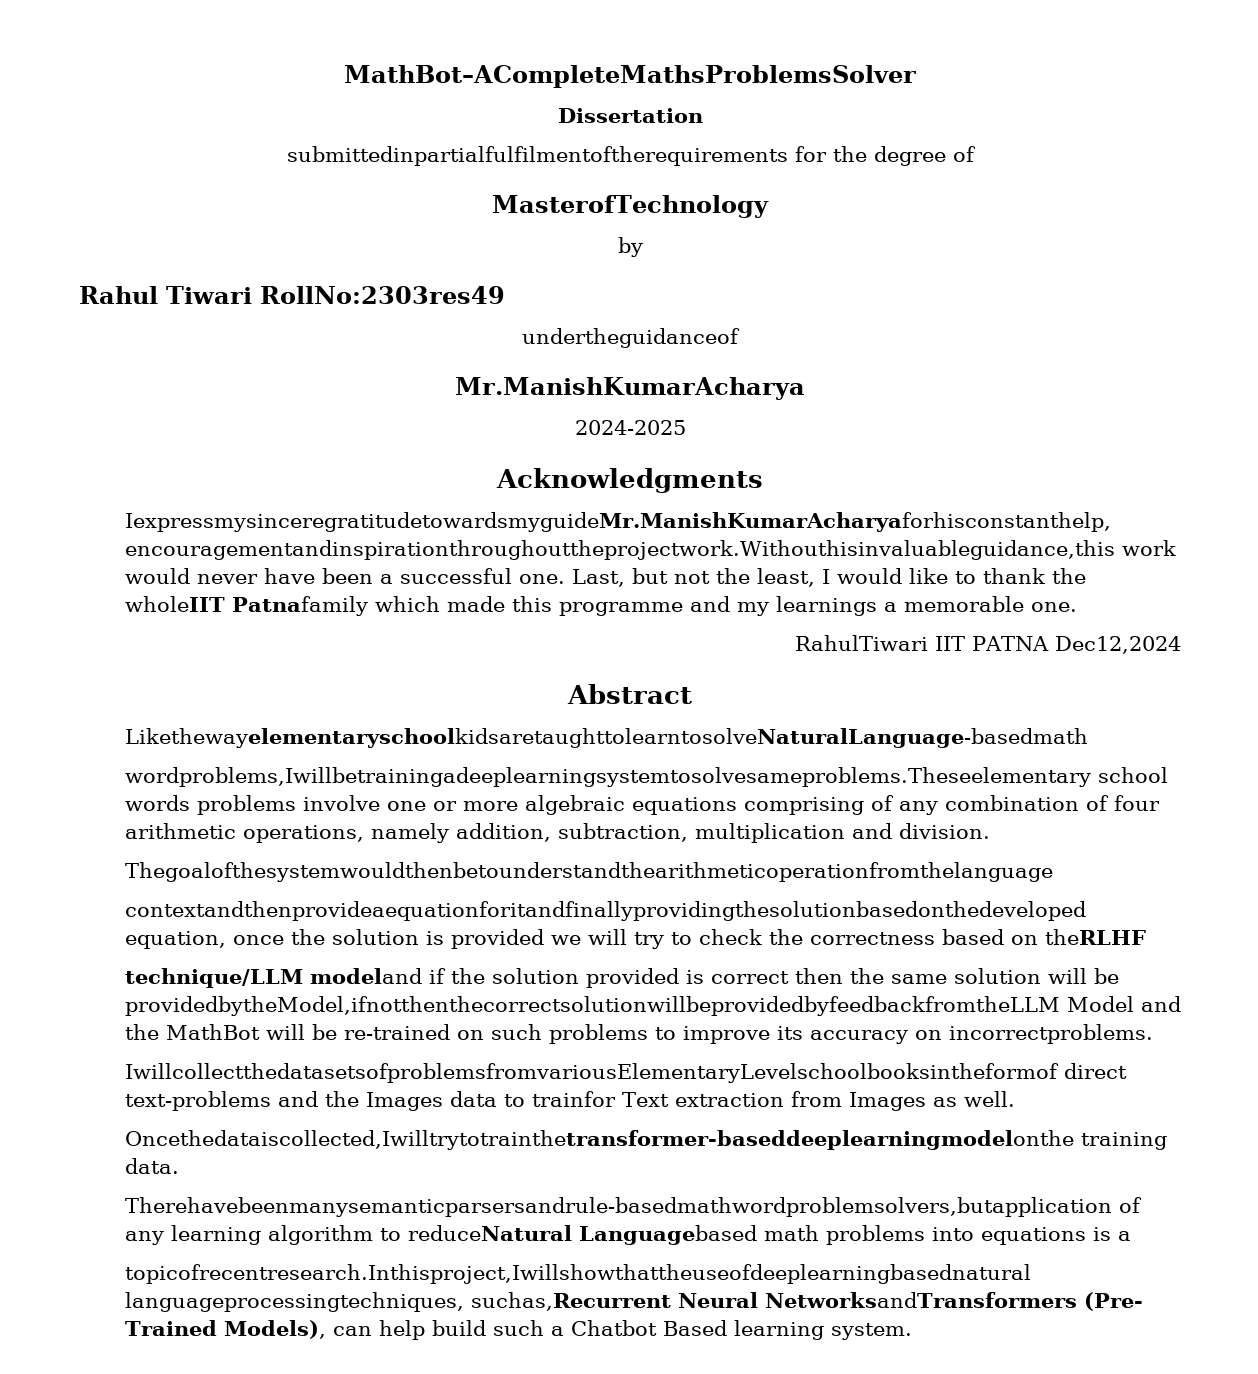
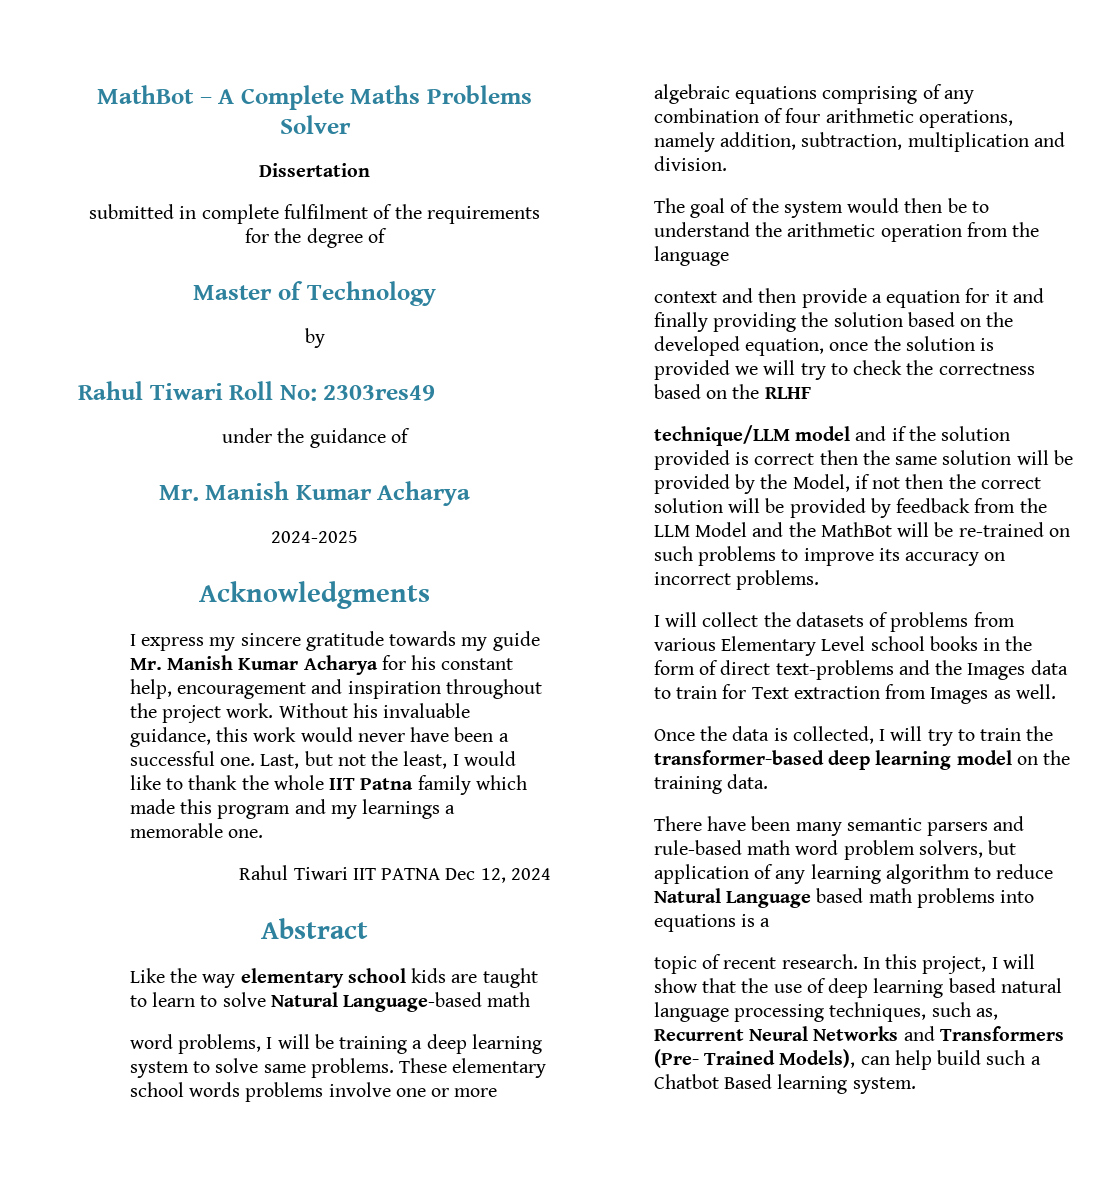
[344,65,916,88] [557,108,703,123] [286,146,788,166] MathBot–ACompleteMathsProblemsSolver // Dissertation // submittedinpartialfulfilmentoftherequirements -> [96,85,533,110] [279,115,351,134] [259,163,370,177] [89,204,540,224] MathBot – A Complete Maths Problems Solver // Dissertation // submitted in complete fulfilment of the requirements
[492,195,770,218] MasterofTechnology -> [193,281,436,306] Master of Technology
[260,286,506,304] [522,328,740,348] [455,377,806,400] [574,420,686,435] [496,468,763,493] [124,512,1111,532] [124,540,1115,560] RollNo:2303res49 // undertheguidanceof // Mr.ManishKumarAcharya // 2024-2025 // Acknowledgments // IexpressmysinceregratitudetowardsmyguideMr.ManishKumarAcharyaforhisconstanthelp, encouragementandinspirationthroughouttheprojectwork.Withouthisinvaluableguidance,this -> [229,381,436,401] [222,428,410,448] [158,481,471,506] [271,531,358,543] [199,581,430,609] [129,631,540,651] [129,655,514,675] [129,679,542,699] [129,703,471,723] [129,727,248,747] Roll No: 2303res49 // under the guidance of // Mr. Manish Kumar Acharya // 2024-2025 // Acknowledgments // I express my sincere gratitude towards my guide Mr. Manish Kumar Acharya for his constant help, encouragement and inspiration throughout the project work. Without his invaluable guidance, this
[124,596,368,616] wholeIIT Patnafamily -> [273,775,471,795] whole IIT Patna family
[558,602,683,616] programme -> [217,805,291,819] program
[795,635,1181,654] [567,684,692,704] [124,728,1088,748] [124,767,1091,787] RahulTiwari IIT PATNA Dec12,2024 // Abstract // LikethewayelementaryschoolkidsaretaughttolearntosolveNaturalLanguage-basedmath // wordproblems,Iwillbetrainingadeeplearningsystemtosolvesameproblems.Theseelementary -> [239,865,551,883] [261,918,368,939] [129,968,538,988] [129,992,531,1012] [129,1034,542,1054] [129,1058,547,1078] Rahul Tiwari IIT PATNA Dec 12, 2024 // Abstract // Like the way elementary school kids are taught to learn to solve Natural Language-based math // word problems, I will be training a deep learning system to solve same problems. These elementary
[124,862,1053,882] [124,901,1086,921] Thegoalofthesystemwouldthenbetounderstandthearithmeticoperationfromthelanguage // contextandthenprovideaequationforitandfinallyprovidingthesolutionbasedonthedeveloped -> [653,198,989,218] [653,222,1040,242] [653,246,729,266] [653,288,1044,308] [653,312,1014,332] [653,336,740,356] The goal of the system would then be to understand the arithmetic operation from the language // context and then provide a equation for it and finally providing the solution based on the developed
[1044,929,1146,945] theRLHF -> [732,384,811,399] the RLHF
[309,968,422,984] modeland -> [794,426,887,441] model and
[124,996,1060,1016] providedbytheModel,ifnotthenthecorrectsolutionwillbeprovidedbyfeedbackfromtheLLM -> [653,474,1041,494] [653,498,1047,518] [653,525,690,537] provided by the Model, if not then the correct solution will be provided by feedback from the LLM
[948,1024,1153,1044] [124,1063,1059,1083] incorrectproblems. // IwillcollectthedatasetsofproblemsfromvariousElementaryLevelschoolbooksintheformof -> [653,570,819,590] [653,612,1015,632] [653,636,1033,656] [653,660,718,675] incorrect problems. // I will collect the datasets of problems from various Elementary Level school books in the form of
[531,1091,616,1107] trainfor -> [675,684,747,699] train for
[124,1130,1167,1150] [124,1158,179,1174] [124,1197,1112,1217] Oncethedataiscollected,Iwilltrytotrainthetransformer-baseddeeplearningmodelonthe training data. // Therehavebeenmanysemanticparsersandrule-basedmathwordproblemsolvers,butapplication -> [653,726,1054,746] [653,750,1071,770] [653,774,768,794] [653,816,1025,836] [653,840,1017,860] [653,864,749,884] Once the data is collected, I will try to train the transformer-based deep learning model on the training data. // There have been many semantic parsers and rule-based math word problem solvers, but application
[407,1225,757,1245] reduceNatural Languagebased -> [996,864,1054,879] [653,888,864,908] reduce Natural Language based
[124,1264,1031,1284] [124,1292,1077,1312] topicofrecentresearch.Inthisproject,Iwillshowthattheuseofdeeplearningbasednatural languageprocessingtechniques, suchas,Recurrent Neural NetworksandTransformers -> [653,954,1035,974] [653,978,1062,998] [653,1002,998,1022] [653,1026,1064,1041] topic of recent research. In this project, I will show that the use of deep learning based natural language processing techniques, such as, Recurrent Neural Networks and Transformers

